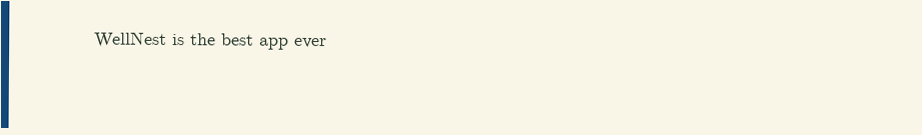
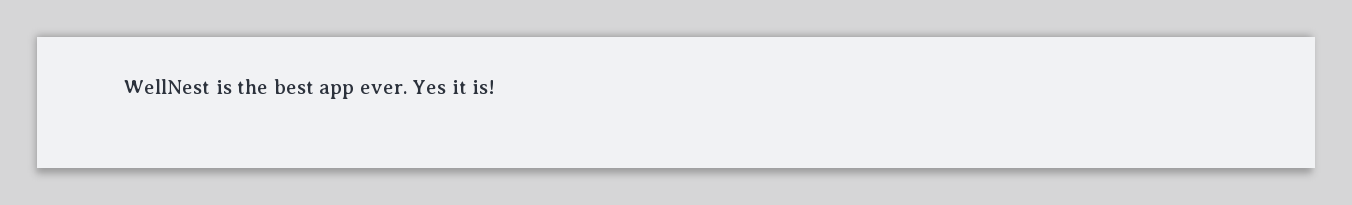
[294,37,327,49] ever -> [359,80,496,94] ever. Yes it is!

